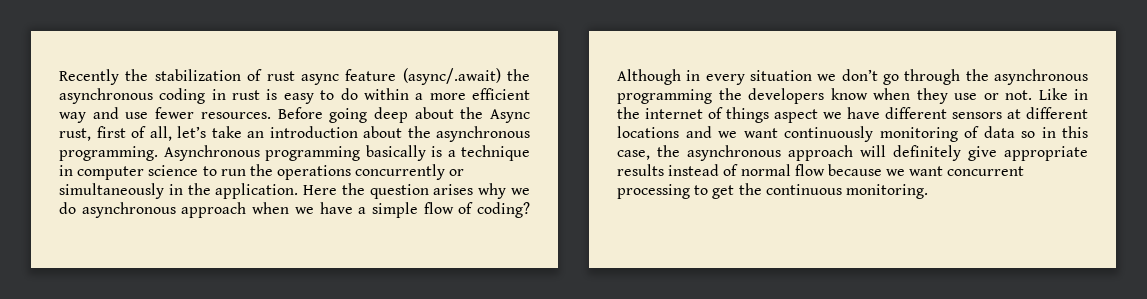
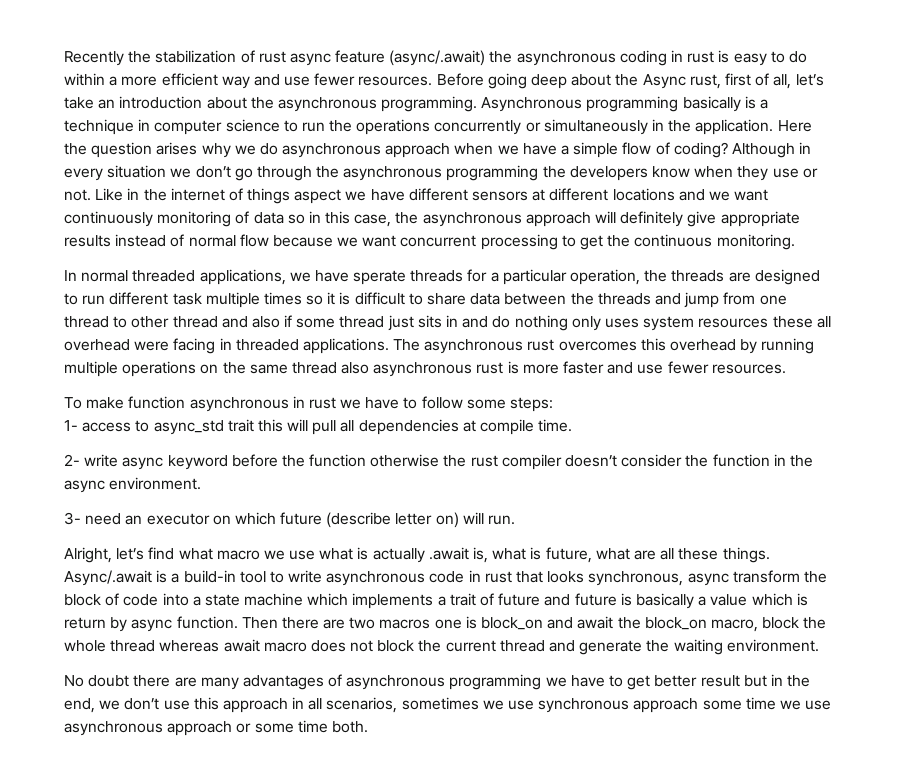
(928, 191) none -> [64,269,820,285] [64,292,787,308] [64,315,831,331] [64,338,815,354] [64,361,786,377] [64,396,554,412] [64,419,573,435] [64,454,813,470] [64,477,202,493] [64,512,516,528] [64,547,770,563] [64,570,827,586] [64,593,808,609] [64,616,827,632] [64,639,819,655] [64,674,811,690] [64,697,832,713] [64,720,368,736] // In normal threaded applications, we have sperate threads for a particular operation, the threads are designed to run different task multiple times so it is difficult to share data between the threads and jump from one thread to other thread and also if some thread just sits in and do nothing only uses system resources these all overhead were facing in threaded applications. The asynchronous rust overcomes this overhead by running multiple operations on the same thread also asynchronous rust is more faster and use fewer resources. // To make function asynchronous in rust we have to follow some steps: // 1- access to async_std trait this will pull all dependencies at compile time. // 2- write async keyword before the function otherwise the rust compiler doesn’t consider the function in the async environment. // 3- need an executor on which future (describe letter on) will run. // Alright, let’s find what macro we use what is actually .await is, what is future, what are all these things. Async/.await is a build-in tool to write asynchronous code in rust that looks synchronous, async transform the block of code into a state machine which implements a trait of future and future is basically a value which is return by async function. Then there are two macros one is block_on and await the block_on macro, block the whole thread whereas await macro does not block the current thread and generate the waiting environment. // No doubt there are many advantages of asynchronous programming we have to get better result but in the end, we don’t use this approach in all scenarios, sometimes we use synchronous approach some time we use asynchronous approach or some time both.

